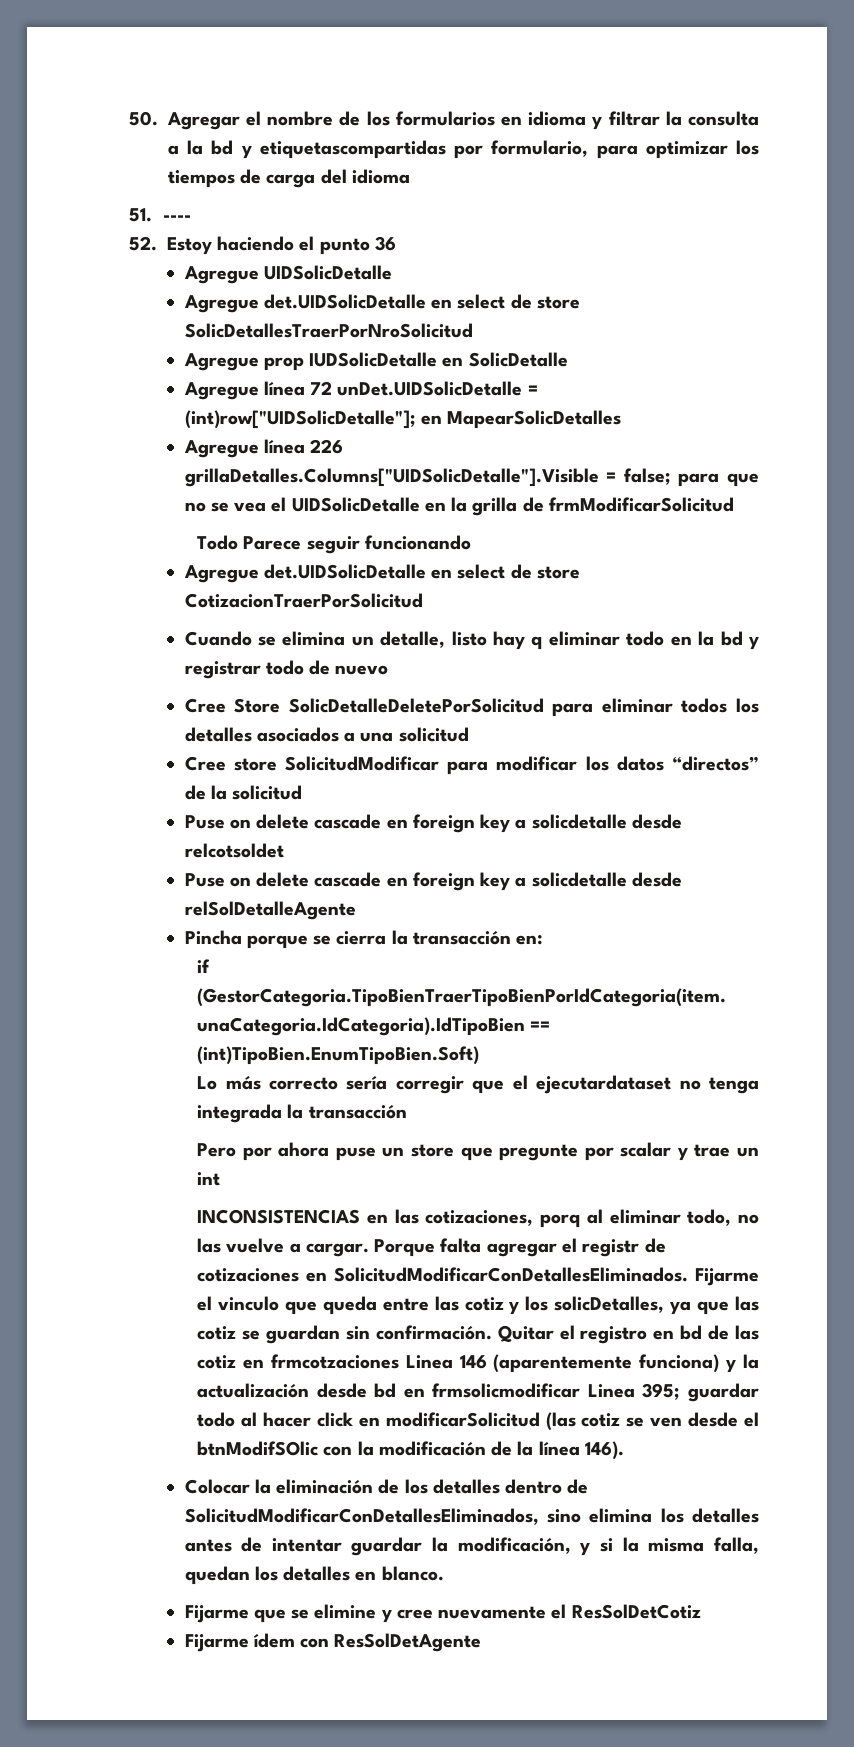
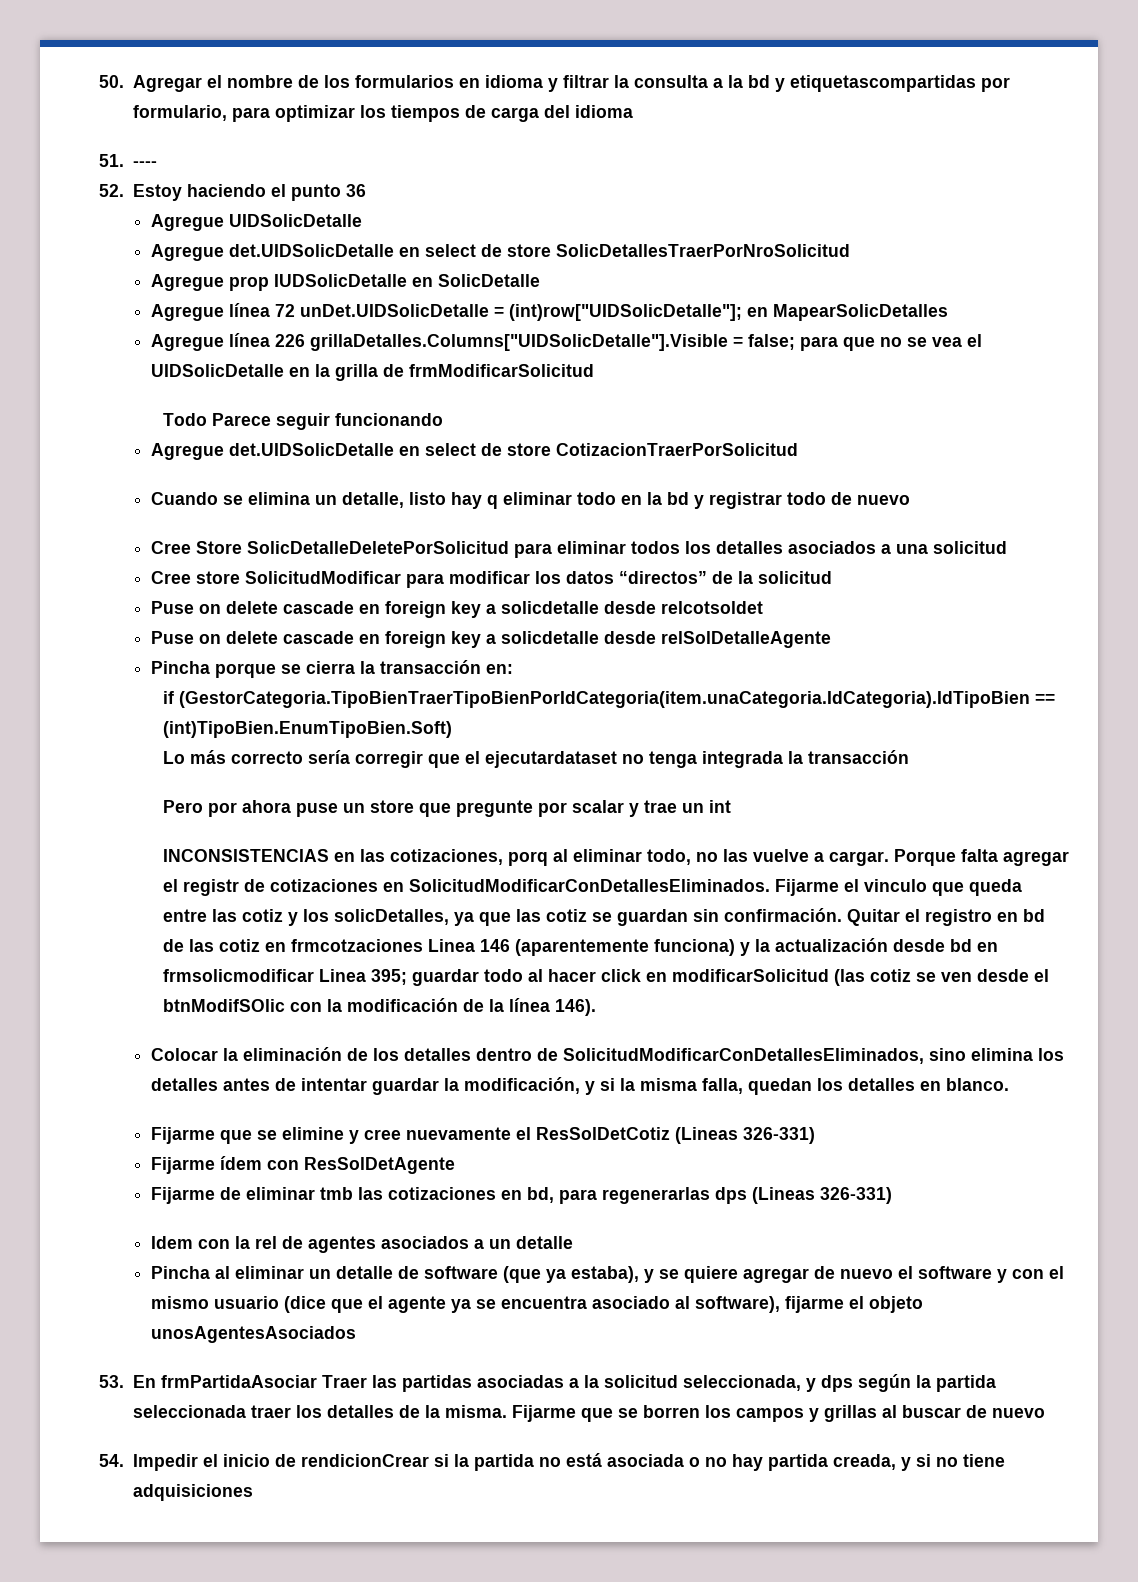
(701, 1611) none -> [674,1127,815,1144] (Lineas 326-331)
(482, 1642) none -> [150,1187,892,1204] [150,1236,573,1253] [150,1266,1064,1283] [150,1296,923,1313] [150,1326,356,1343] [99,1374,996,1392] [132,1405,1045,1422] [99,1453,1005,1471] [132,1484,253,1501] // Fijarme de eliminar tmb las cotizaciones en bd, para regenerarlas dps (Lineas 326-331) // Idem con la rel de agentes asociados a un detalle // Pincha al eliminar un detalle de software (que ya estaba), y se quiere agregar de nuevo el software y con el mismo usuario (dice que el agente ya se encuentra asociado al software), fijarme el objeto unosAgentesAsociados // 53. En frmPartidaAsociar Traer las partidas asociadas a la solicitud seleccionada, y dps según la partida seleccionada traer los detalles de la misma. Fijarme que se borren los campos y grillas al buscar de nuevo // 54. Impedir el inicio de rendicionCrear si la partida no está asociada o no hay partida creada, y si no tiene adquisiciones

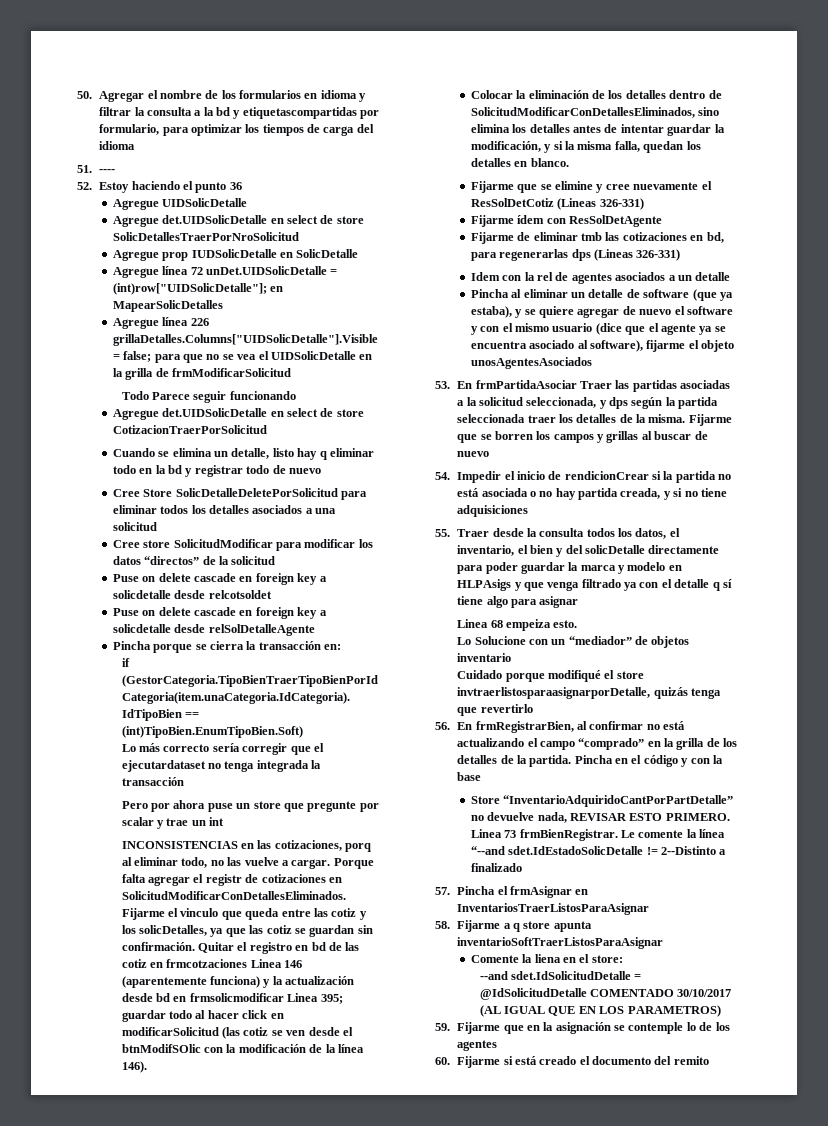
(253, 1492) none -> [434,528,680,539] [457,545,720,557] [457,562,682,574] [457,579,732,591] [457,596,579,608] [457,619,578,631] [457,636,690,648] [457,653,512,662] [457,670,644,682] [457,687,721,699] [457,704,533,716] [434,721,686,733] [457,738,738,750] [457,755,723,767] [457,772,482,781] [470,795,734,807] [470,812,730,823] [470,829,726,841] [470,846,727,855] [470,863,522,872] [434,886,589,898] [457,903,650,915] [434,920,592,932] [457,937,664,949] [470,954,623,963] [479,971,642,980] [479,988,732,1000] [479,1005,721,1017] [434,1022,730,1034] [457,1040,498,1051] [434,1056,709,1068] // 55. Traer desde la consulta todos los datos, el inventario, el bien y del solicDetalle directamente para poder guardar la marca y modelo en HLPAsigs y que venga filtrado ya con el detalle q sí tiene algo para asignar // Linea 68 empeiza esto. // Lo Solucione con un “mediador” de objetos inventario // Cuidado porque modifiqué el store invtraerlistosparaasignarporDetalle, quizás tenga que revertirlo // 56. En frmRegistrarBien, al confirmar no está actualizando el campo “comprado” en la grilla de los detalles de la partida. Pincha en el código y con la base // Store “InventarioAdquiridoCantPorPartDetalle” no devuelve nada, REVISAR ESTO PRIMERO. Linea 73 frmBienRegistrar. Le comente la línea “--and sdet.IdEstadoSolicDetalle != 2--Distinto a finalizado // 57. Pincha el frmAsignar en InventariosTraerListosParaAsignar // 58. Fijarme a q store apunta inventarioSoftTraerListosParaAsignar // Comente la liena en el store: // --and sdet.IdSolicitudDetalle = @IdSolicitudDetalle COMENTADO 30/10/2017 (AL IGUAL QUE EN LOS PARAMETROS) // 59. Fijarme que en la asignación se contemple lo de los agentes // 60. Fijarme si está creado el documento del remito

